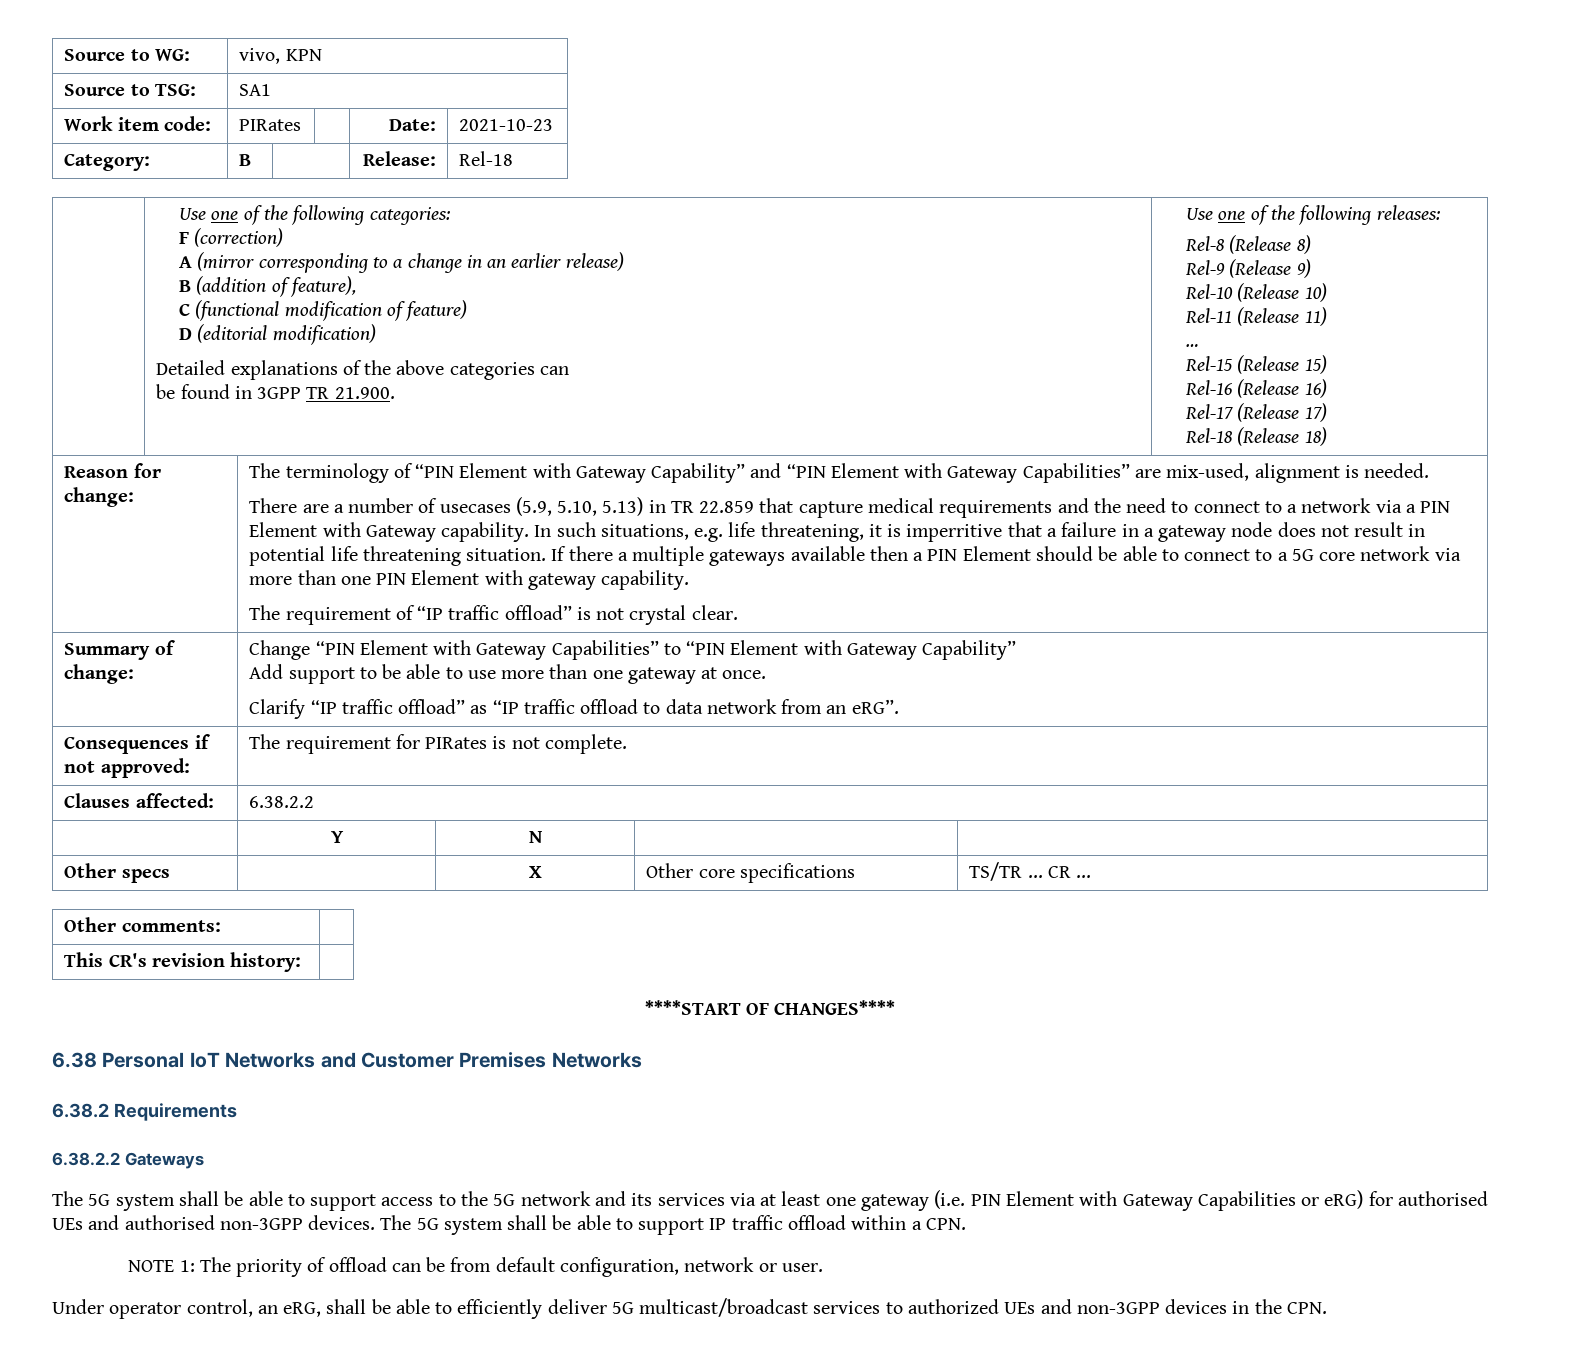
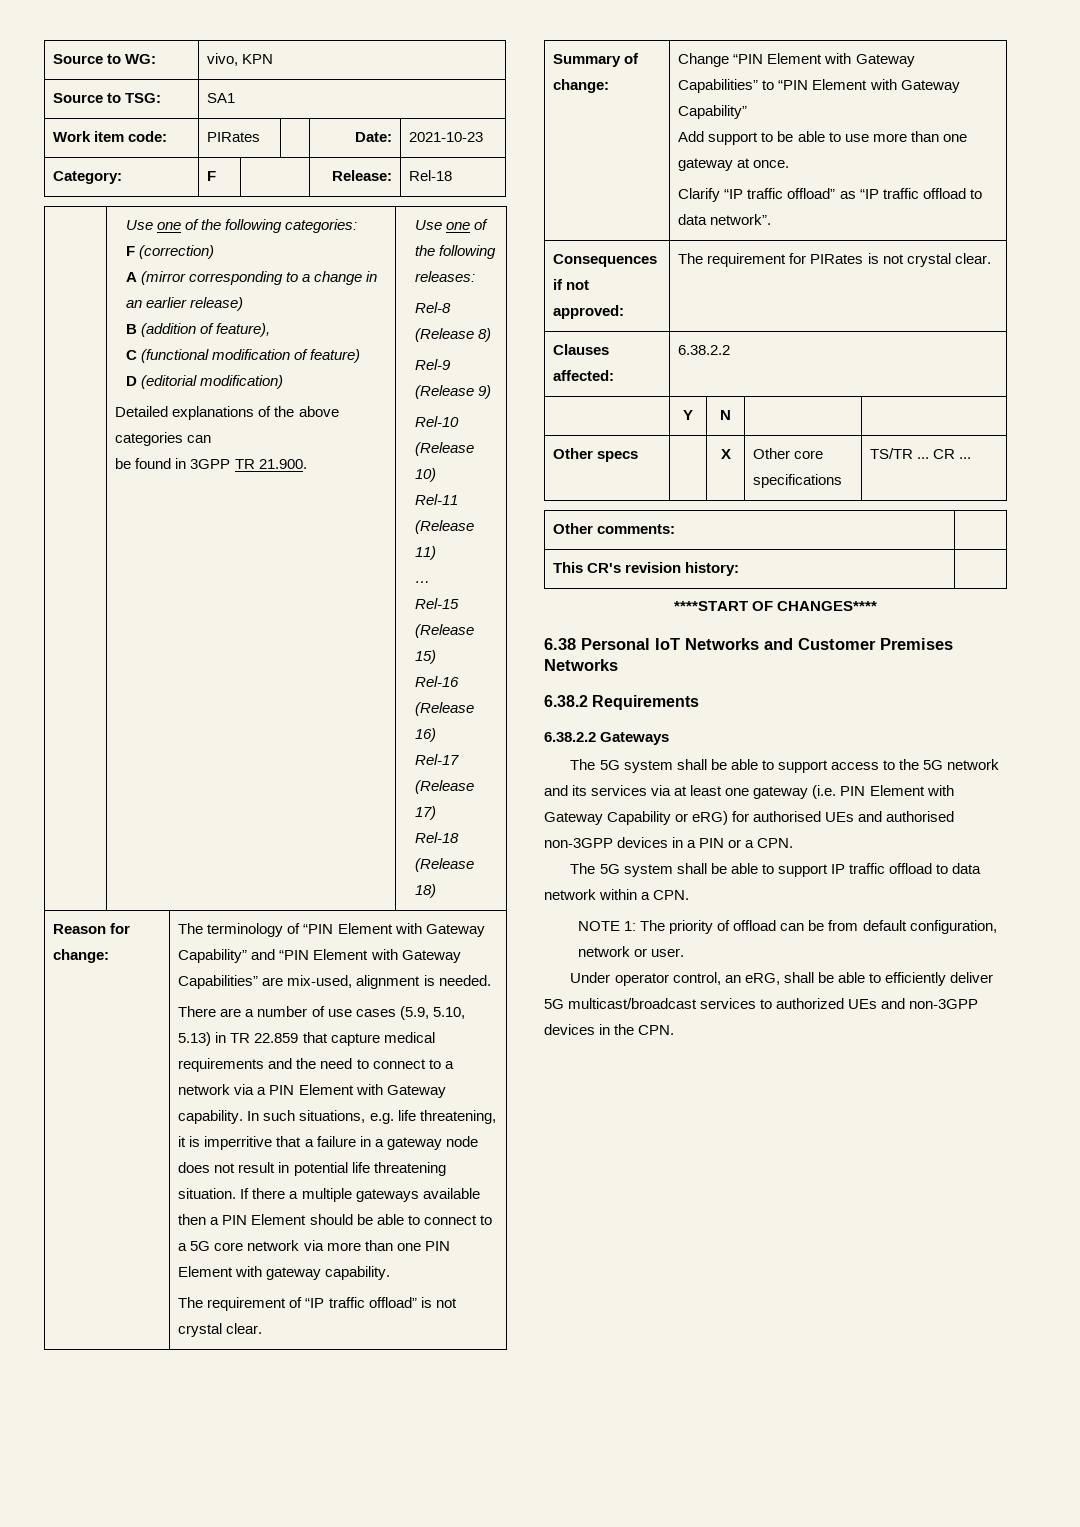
[239,154,252,166] B -> [207,171,217,181] F
[439,504,511,513] usecases -> [327,1009,396,1017] use cases
[706,699,899,714] network from an eRG”. -> [710,214,772,225] network”.
[544,734,627,754] complete. -> [906,253,991,267] crystal clear.
[1197,1191,1296,1211] Capabilities -> [607,811,672,825] Capability
[308,1215,376,1230] devices. -> [617,837,794,848] devices in a PIN or a CPN. //
(846, 1222) none -> [936,863,982,874] [544,889,596,900] to data network

